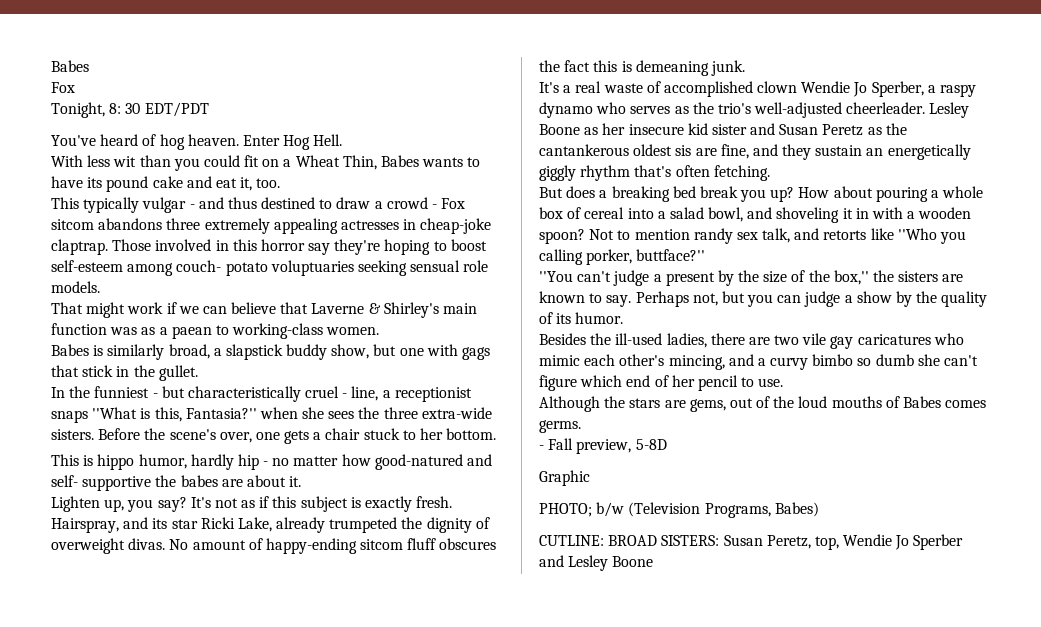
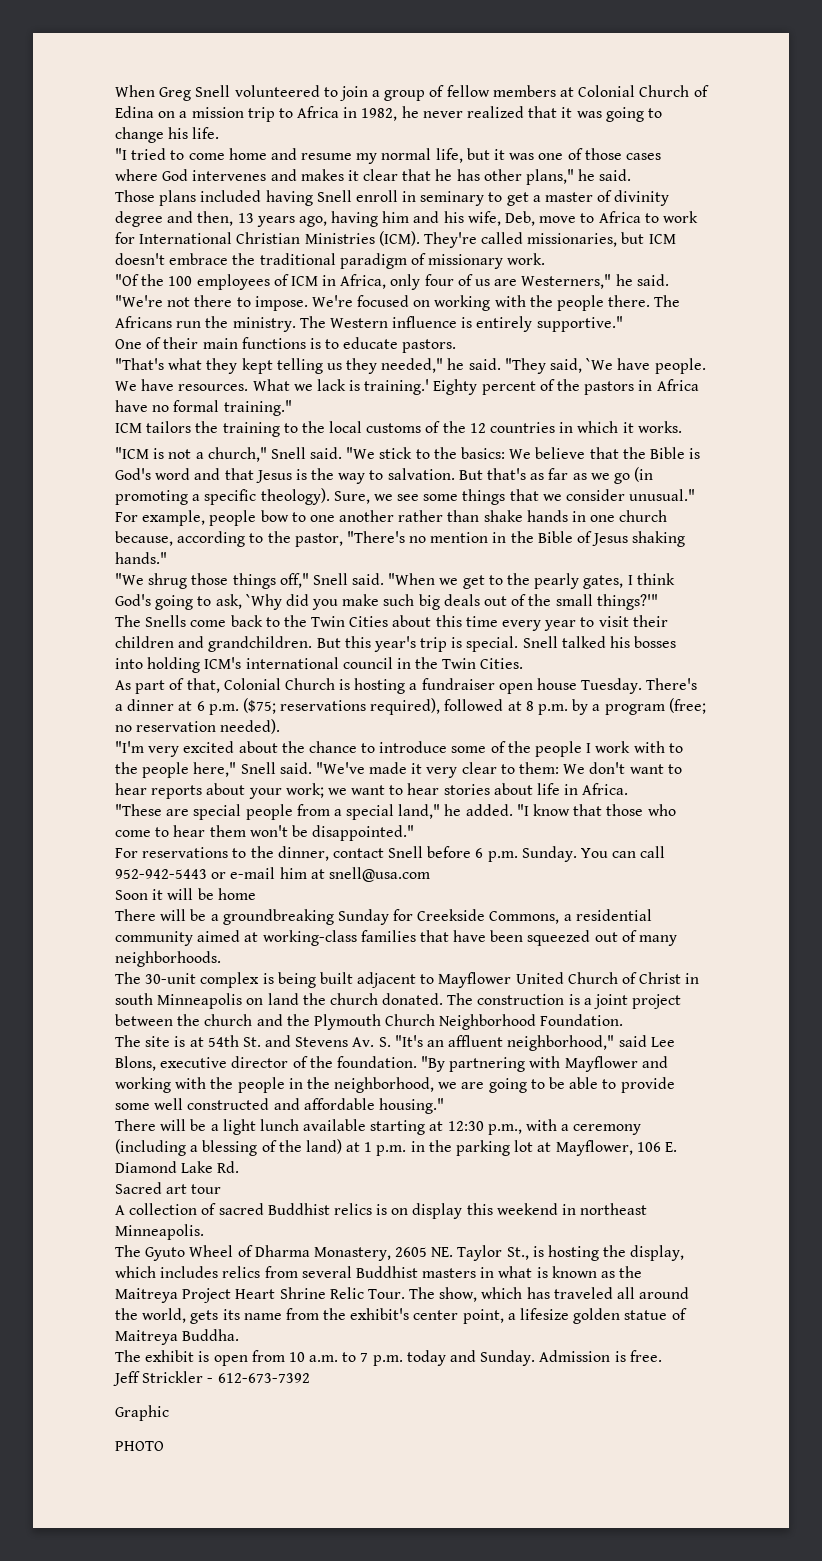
[51,60,89,72] [51,82,75,93] [51,102,209,118] [51,134,343,150] [51,155,481,171] [51,176,281,192] [51,197,466,213] [51,218,492,234] [51,239,487,255] [51,260,489,276] [51,281,100,293] [51,302,478,318] [51,323,380,339] [51,344,491,360] [51,365,198,381] [51,386,472,402] [51,407,492,423] [51,428,497,444] [51,454,493,470] [51,475,302,491] [51,496,453,512] [51,517,490,533] [51,538,497,554] [539,60,745,76] [539,81,977,97] [539,102,970,118] [539,123,907,136] [539,144,971,160] [539,165,770,181] [539,186,984,202] [539,207,972,223] [539,228,967,244] [539,249,706,265] [539,270,964,286] [539,291,988,307] [539,312,624,324] [539,333,964,349] [539,354,979,370] [539,375,784,391] [539,396,987,412] [539,420,581,433] [539,438,667,454] [539,470,590,486] [539,502,819,518] [539,534,964,550] [539,555,654,571] Babes // Fox // Tonight, 8: 30 EDT/PDT // You've heard of hog heaven. Enter Hog Hell. // With less wit than you could fit on a Wheat Thin, Babes wants to have its pound cake and eat it, too. // This typically vulgar - and thus destined to draw a crowd - Fox sitcom abandons three extremely appealing actresses in cheap-joke claptrap. Those involved in this horror say they're hoping to boost self-esteem among couch- potato voluptuaries seeking sensual role models. // That might work if we can believe that Laverne & Shirley's main function was as a paean to working-class women. // Babes is similarly broad, a slapstick buddy show, but one with gags that stick in the gullet. // In the funniest - but characteristically cruel - line, a receptionist snaps ''What is this, Fantasia?'' when she sees the three extra-wide sisters. Before the scene's over, one gets a chair stuck to her bottom. // This is hippo humor, hardly hip - no matter how good-natured and self- supportive the babes are about it. // Lighten up, you say? It's not as if this subject is exactly fresh. Hairspray, and its star Ricki Lake, already trumpeted the dignity of overweight divas. No amount of happy-ending sitcom fluff obscures the fact this is demeaning junk. // It's a real waste of accomplished clown Wendie Jo Sperber, a raspy dynamo who serves as the trio's well-adjusted cheerleader. Lesley Boone as her insecure kid sister and Susan Peretz as the cantankerous oldest sis are fine, and they sustain an energetically giggly rhythm that's often fetching. // But does a breaking bed break you up? How about pouring a whole box of cereal into a salad bowl, and shoveling it in with a wooden spoon? Not to mention randy sex talk, and retorts like ''Who you calling porker, buttface?'' // ''You can't judge a present by the size of the box,'' the sisters are known to say. Perhaps not, but you can judge a show by the quality of its humor. // Besides the ill-used ladies, there are two vile gay caricatures who mimic each other's mincing, and a curvy bimbo so dumb she can't figure which end of her pencil to use. // Although the stars are gems, out of the loud mouths of Babes comes germs. // - Fall preview, 5-8D // Graphic // PHOTO; b/w (Television Programs, Babes) // CUTLINE: BROAD SISTERS: Susan Peretz, top, Wendie Jo Sperber and Lesley Boone -> [115,85,709,101] [115,106,662,122] [115,127,220,143] [115,148,661,164] [115,169,632,185] [115,190,670,206] [115,211,698,227] [115,231,676,248] [115,253,546,269] [115,274,669,290] [115,295,681,311] [115,316,623,332] [115,337,457,353] [115,358,706,374] [115,379,699,395] [115,400,292,416] [115,421,682,437] [115,447,701,462] [115,467,654,484] [115,488,696,505] [115,510,668,526] [115,531,686,547] [115,552,167,564] [115,573,675,589] [115,594,658,610] [115,615,668,631] [115,636,677,652] [115,657,524,673] [115,678,698,694] [115,698,706,715] [115,719,281,734] [115,741,683,757] [115,762,682,778] [115,783,629,799] [115,804,676,820] [115,825,415,841] [115,846,666,862] [115,867,430,882] [115,888,256,900] [115,909,652,925] [115,930,678,946] [115,951,221,967] [115,972,700,988] [115,993,682,1009] [115,1014,624,1030] [115,1035,675,1051] [115,1056,668,1072] [115,1077,675,1093] [115,1098,444,1114] [115,1119,642,1135] [115,1139,677,1156] [115,1161,240,1173] [115,1182,222,1194] [115,1203,648,1219] [115,1224,204,1240] [115,1245,685,1261] [115,1266,643,1278] [115,1287,690,1303] [115,1308,687,1324] [115,1329,240,1345] [115,1350,662,1366] [113,1371,310,1386] [115,1405,169,1421] [115,1441,164,1451] When Greg Snell volunteered to join a group of fellow members at Colonial Church of Edina on a mission trip to Africa in 1982, he never realized that it was going to change his life. // "I tried to come home and resume my normal life, but it was one of those cases where God intervenes and makes it clear that he has other plans," he said. // Those plans included having Snell enroll in seminary to get a master of divinity degree and then, 13 years ago, having him and his wife, Deb, move to Africa to work for International Christian Ministries (ICM). They're called missionaries, but ICM doesn't embrace the traditional paradigm of missionary work. // "Of the 100 employees of ICM in Africa, only four of us are Westerners," he said. "We're not there to impose. We're focused on working with the people there. The Africans run the ministry. The Western influence is entirely supportive." // One of their main functions is to educate pastors. // "That's what they kept telling us they needed," he said. "They said, `We have people. We have resources. What we lack is training.' Eighty percent of the pastors in Africa have no formal training." // ICM tailors the training to the local customs of the 12 countries in which it works. // "ICM is not a church," Snell said. "We stick to the basics: We believe that the Bible is God's word and that Jesus is the way to salvation. But that's as far as we go (in promoting a specific theology). Sure, we see some things that we consider unusual." For example, people bow to one another rather than shake hands in one church because, according to the pastor, "There's no mention in the Bible of Jesus shaking hands." // "We shrug those things off," Snell said. "When we get to the pearly gates, I think God's going to ask, `Why did you make such big deals out of the small things?'" // The Snells come back to the Twin Cities about this time every year to visit their children and grandchildren. But this year's trip is special. Snell talked his bosses into holding ICM's international council in the Twin Cities. // As part of that, Colonial Church is hosting a fundraiser open house Tuesday. There's a dinner at 6 p.m. ($75; reservations required), followed at 8 p.m. by a program (free; no reservation needed). // "I'm very excited about the chance to introduce some of the people I work with to the people here," Snell said. "We've made it very clear to them: We don't want to hear reports about your work; we want to hear stories about life in Africa. // "These are special people from a special land," he added. "I know that those who come to hear them won't be disappointed." // For reservations to the dinner, contact Snell before 6 p.m. Sunday. You can call 952-942-5443 or e-mail him at snell@usa.com // Soon it will be home // There will be a groundbreaking Sunday for Creekside Commons, a residential community aimed at working-class families that have been squeezed out of many neighborhoods. // The 30-unit complex is being built adjacent to Mayflower United Church of Christ in south Minneapolis on land the church donated. The construction is a joint project between the church and the Plymouth Church Neighborhood Foundation. // The site is at 54th St. and Stevens Av. S. "It's an affluent neighborhood," said Lee Blons, executive director of the foundation. "By partnering with Mayflower and working with the people in the neighborhood, we are going to be able to provide some well constructed and affordable housing." // There will be a light lunch available starting at 12:30 p.m., with a ceremony (including a blessing of the land) at 1 p.m. in the parking lot at Mayflower, 106 E. Diamond Lake Rd. // Sacred art tour // A collection of sacred Buddhist relics is on display this weekend in northeast Minneapolis. // The Gyuto Wheel of Dharma Monastery, 2605 NE. Taylor St., is hosting the display, which includes relics from several Buddhist masters in what is known as the Maitreya Project Heart Shrine Relic Tour. The show, which has traveled all around the world, gets its name from the exhibit's center point, a lifesize golden statue of Maitreya Buddha. // The exhibit is open from 10 a.m. to 7 p.m. today and Sunday. Admission is free. // Jeff Strickler - 612-673-7392 // Graphic // PHOTO

